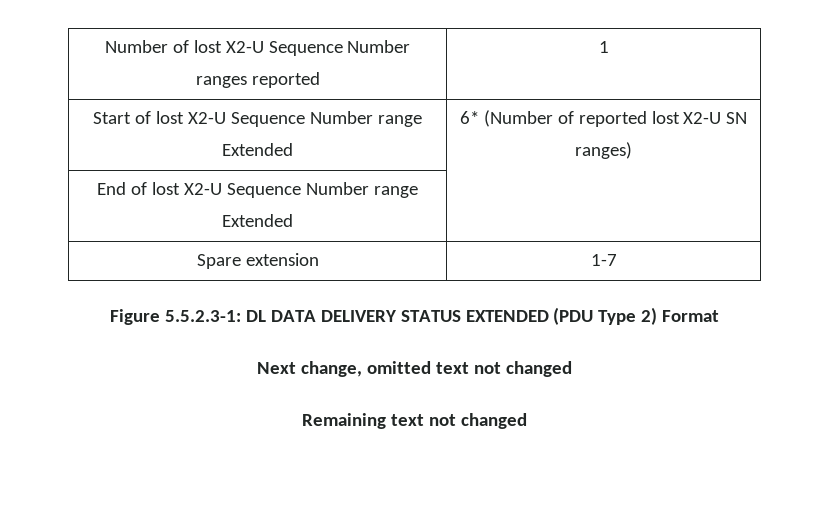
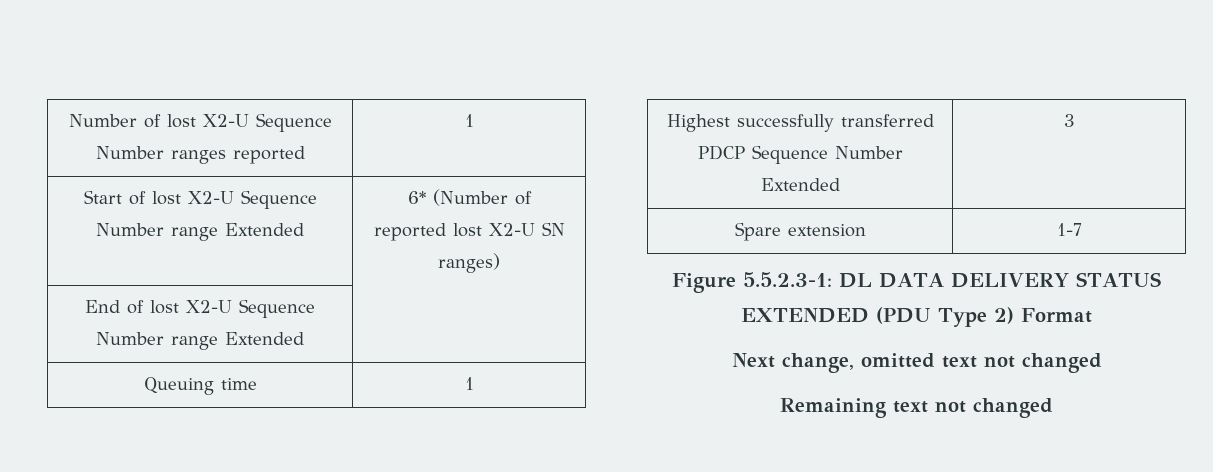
(293, 220) none -> [143,377,257,395] [464,377,474,390] [666,114,934,132] [697,145,903,164] [760,178,840,191] [1063,114,1075,127] // Queuing time | 1 // Highest successfully transferred PDCP Sequence Number Extended | 3

